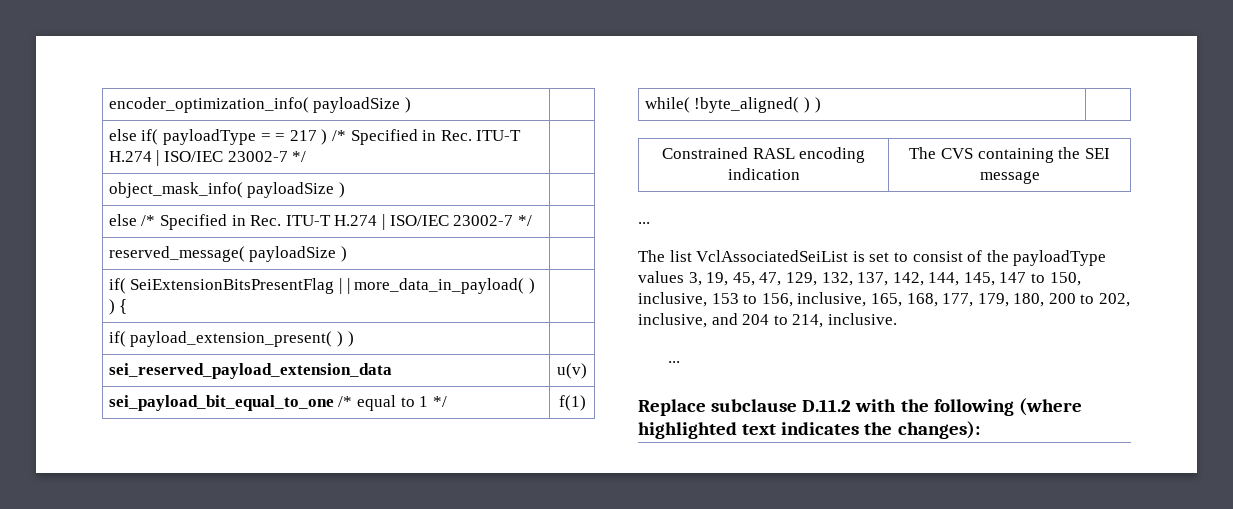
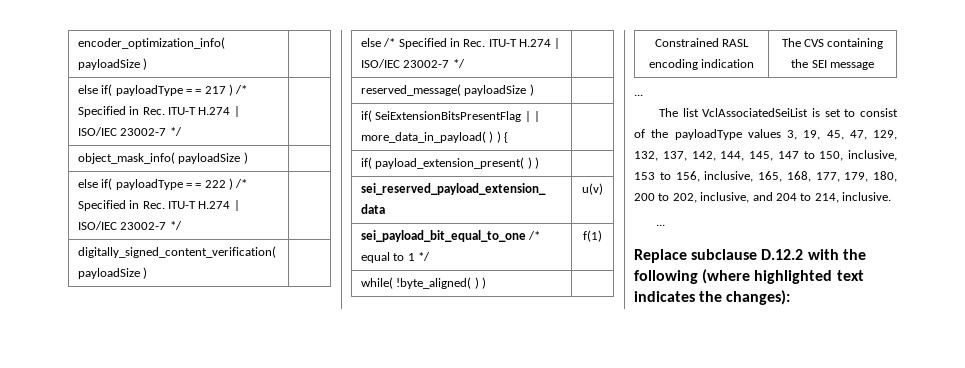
(346, 190) none -> [77,178,248,190] [77,200,240,211] [77,221,182,230] [77,246,276,258] [77,267,148,279] // else if( payloadType = = 222 ) /* Specified in Rec. ITU-T H.274 | ISO/IEC 23002-7 */ | // digitally_signed_content_verification( payloadSize ) |
[802,399,852,412] D.11.2 -> [761,249,804,260] D.12.2

